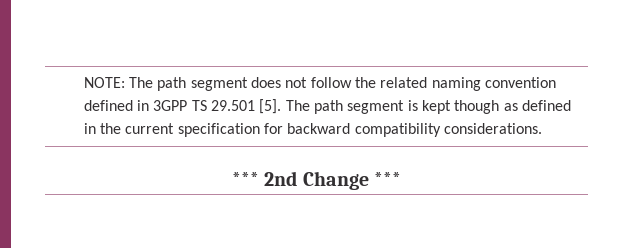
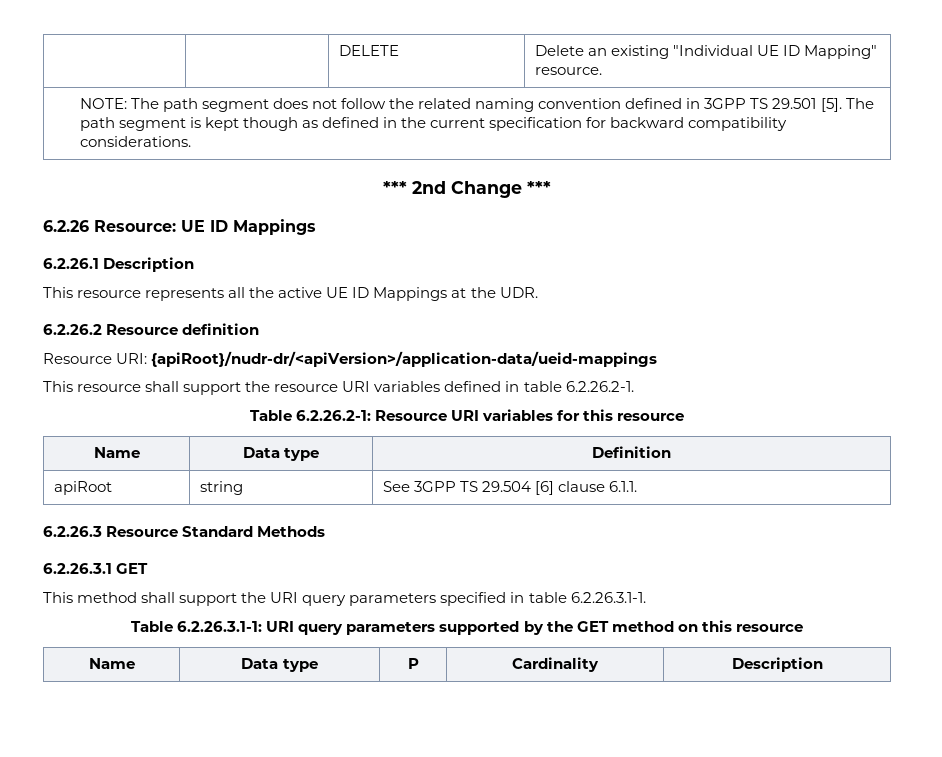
(83, 82) none -> [338,45,399,56] [534,45,878,59] [534,67,602,75] | | DELETE | Delete an existing "Individual UE ID Mapping" resource. //
(401, 179) none -> [43,219,316,235] [43,257,195,272] [43,287,538,301] [43,323,260,335] [43,351,658,367] [43,381,634,395] [249,409,685,421] [93,447,140,458] [242,447,320,461] [592,446,672,458] [53,481,112,495] [199,481,243,495] [382,481,638,495] [43,526,326,537] [43,563,149,574] [43,592,646,606] [131,620,803,635] [88,658,135,669] [241,658,318,672] [407,658,419,669] [512,657,599,672] [731,657,823,672] // 6.2.26 Resource: UE ID Mappings // 6.2.26.1 Description // This resource represents all the active UE ID Mappings at the UDR. // 6.2.26.2 Resource definition // Resource URI: {apiRoot}/nudr-dr/<apiVersion>/application-data/ueid-mappings // This resource shall support the resource URI variables defined in table 6.2.26.2-1. // Table 6.2.26.2-1: Resource URI variables for this resource // Name | Data type | Definition // apiRoot | string | See 3GPP TS 29.504 [6] clause 6.1.1. // 6.2.26.3 Resource Standard Methods // 6.2.26.3.1 GET // This method shall support the URI query parameters specified in table 6.2.26.3.1-1. // Table 6.2.26.3.1-1: URI query parameters supported by the GET method on this resource // Name | Data type | P | Cardinality | Description

